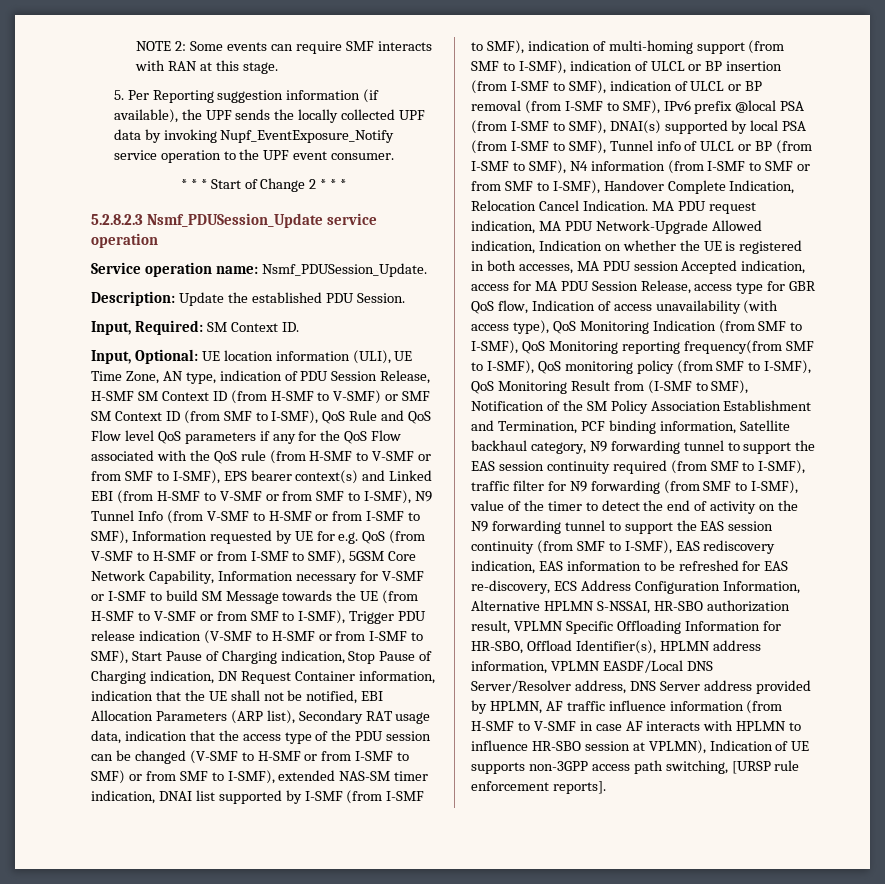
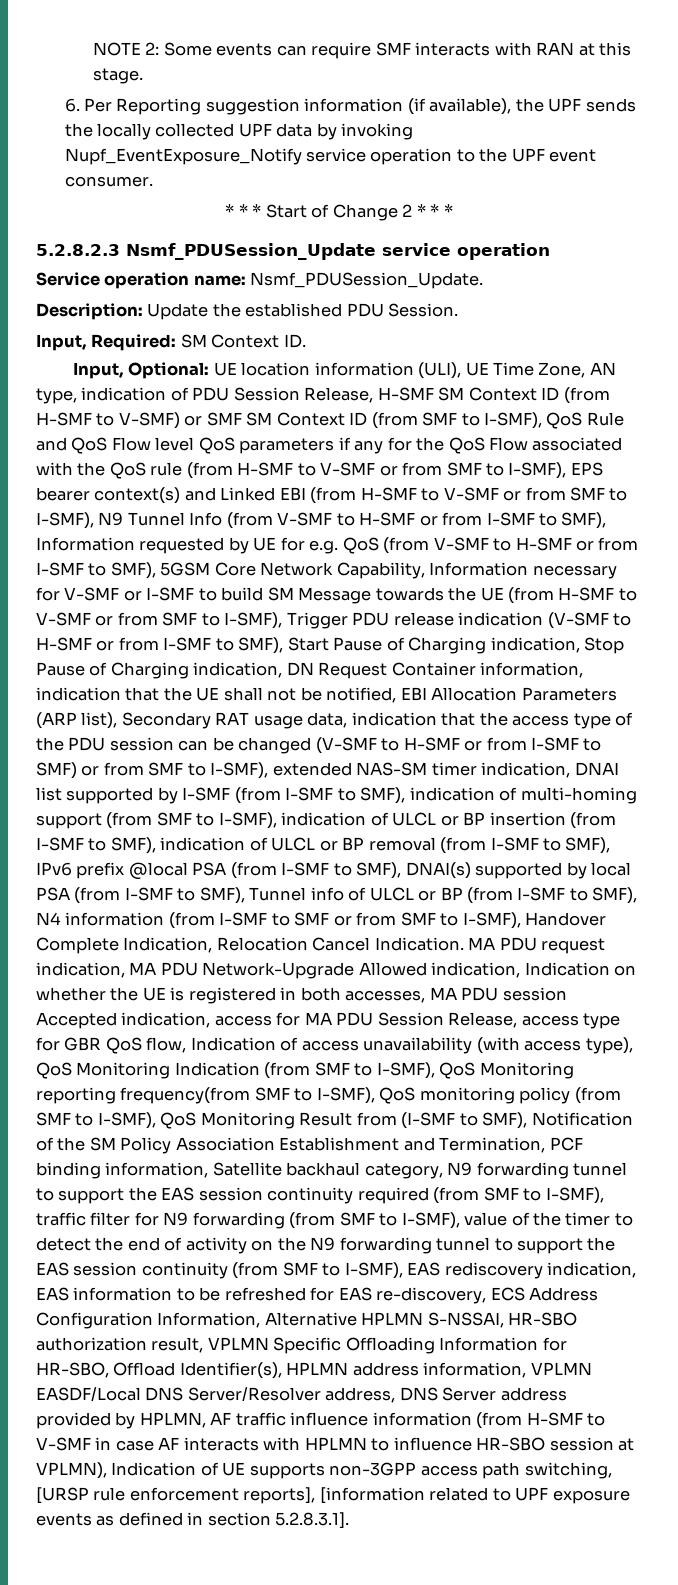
[113,90,124,100] 5. -> [64,98,80,112] 6.
[552,781,606,794] reports]. -> [243,1487,630,1504] [36,1512,350,1529] reports], [information related to UPF exposure events as defined in section 5.2.8.3.1].

